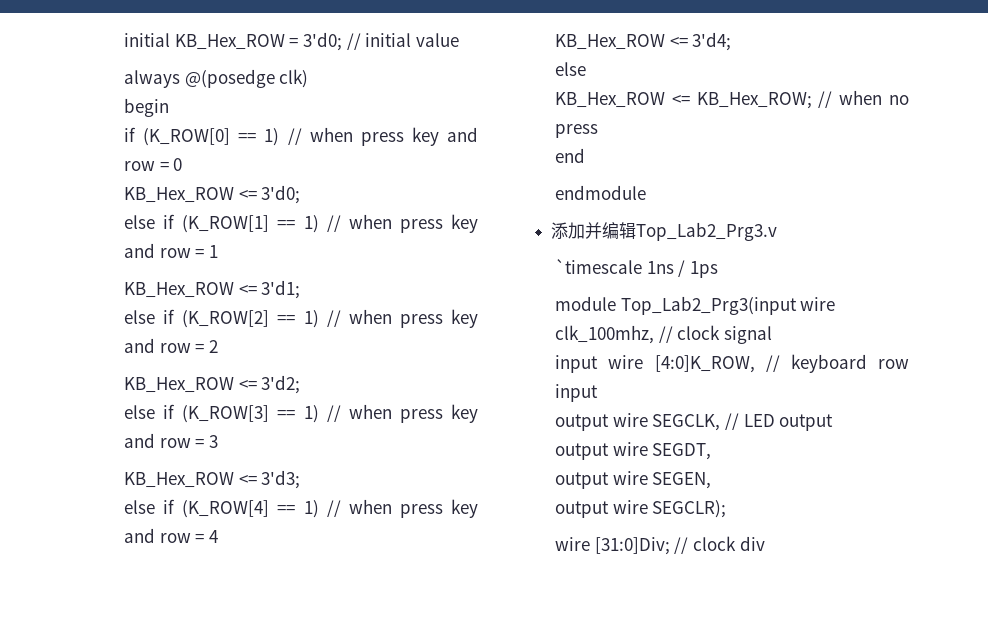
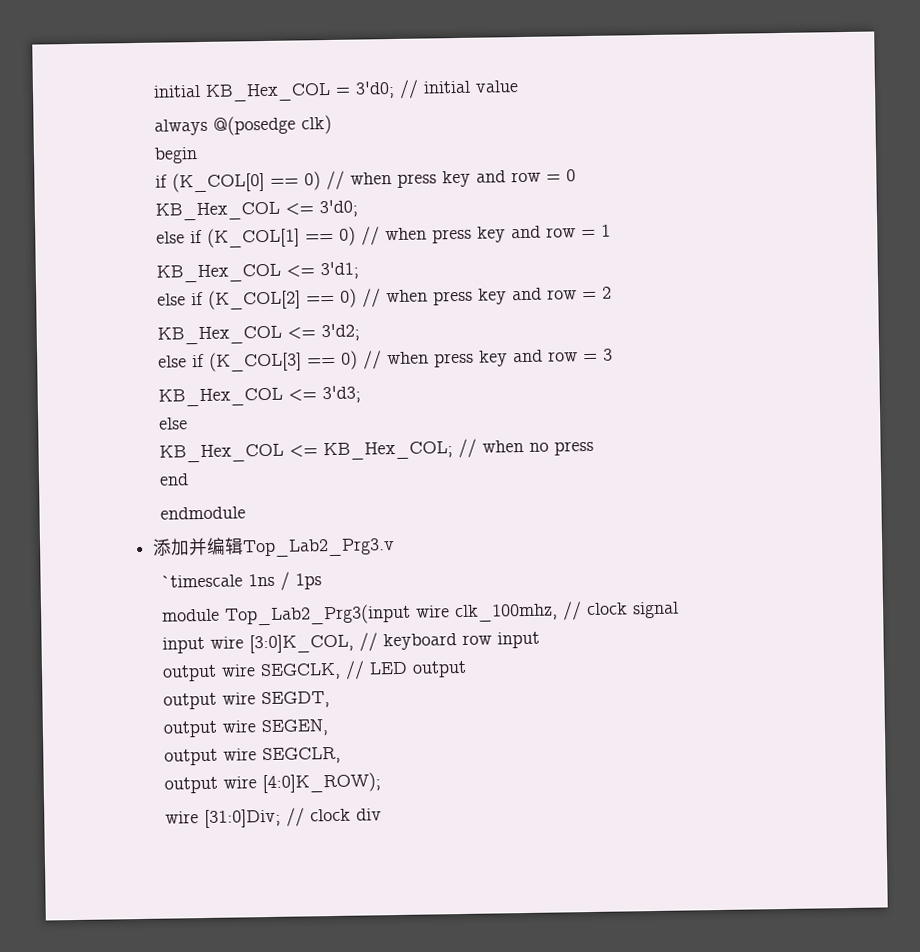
[124,33,285,50] initial KB_Hex_ROW -> [152,82,331,102] initial KB_Hex_COL
[143,128,280,146] (K_ROW[0] == 1) -> [171,171,321,193] (K_COL[0] == 0)
[124,187,235,203] KB_Hex_ROW -> [154,201,280,221] KB_Hex_COL
[182,215,319,233] (K_ROW[1] == 1) -> [206,226,356,248] (K_COL[1] == 0)
[124,282,235,298] KB_Hex_ROW -> [155,263,281,283] KB_Hex_COL
[182,310,319,328] (K_ROW[2] == 1) -> [207,288,357,310] (K_COL[2] == 0)
[124,377,235,393] KB_Hex_ROW -> [156,325,282,345] KB_Hex_COL
[182,405,319,423] (K_ROW[3] == 1) -> [208,350,358,372] (K_COL[3] == 0)
[124,472,235,488] KB_Hex_ROW -> [157,387,283,407] KB_Hex_COL
[163,499,479,518] [124,528,218,543] [555,32,732,51] [555,62,587,76] [555,92,812,109] if (K_ROW[4] == 1) // when press key and row = 4 // KB_Hex_ROW <= 3'd4; // else // KB_Hex_ROW <= KB_Hex_ROW; -> [158,441,453,463] // KB_Hex_COL <= KB_Hex_COL;
[654,355,755,373] [4:0]K_ROW, -> [248,633,354,654] [3:0]K_COL,
[652,500,727,518] SEGCLR); -> [261,746,341,765] [163,772,381,794] SEGCLR, // output wire [4:0]K_ROW);

